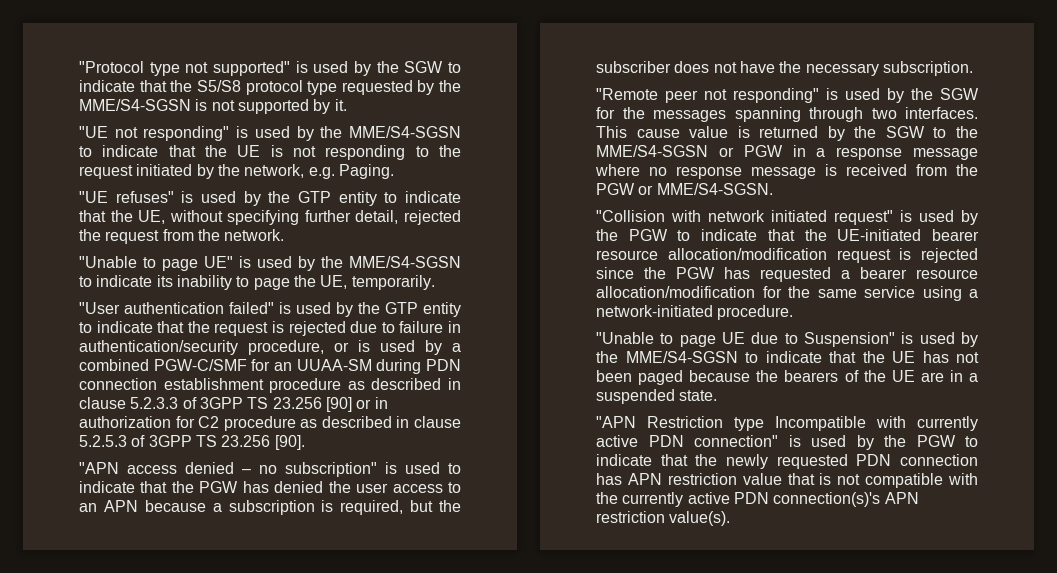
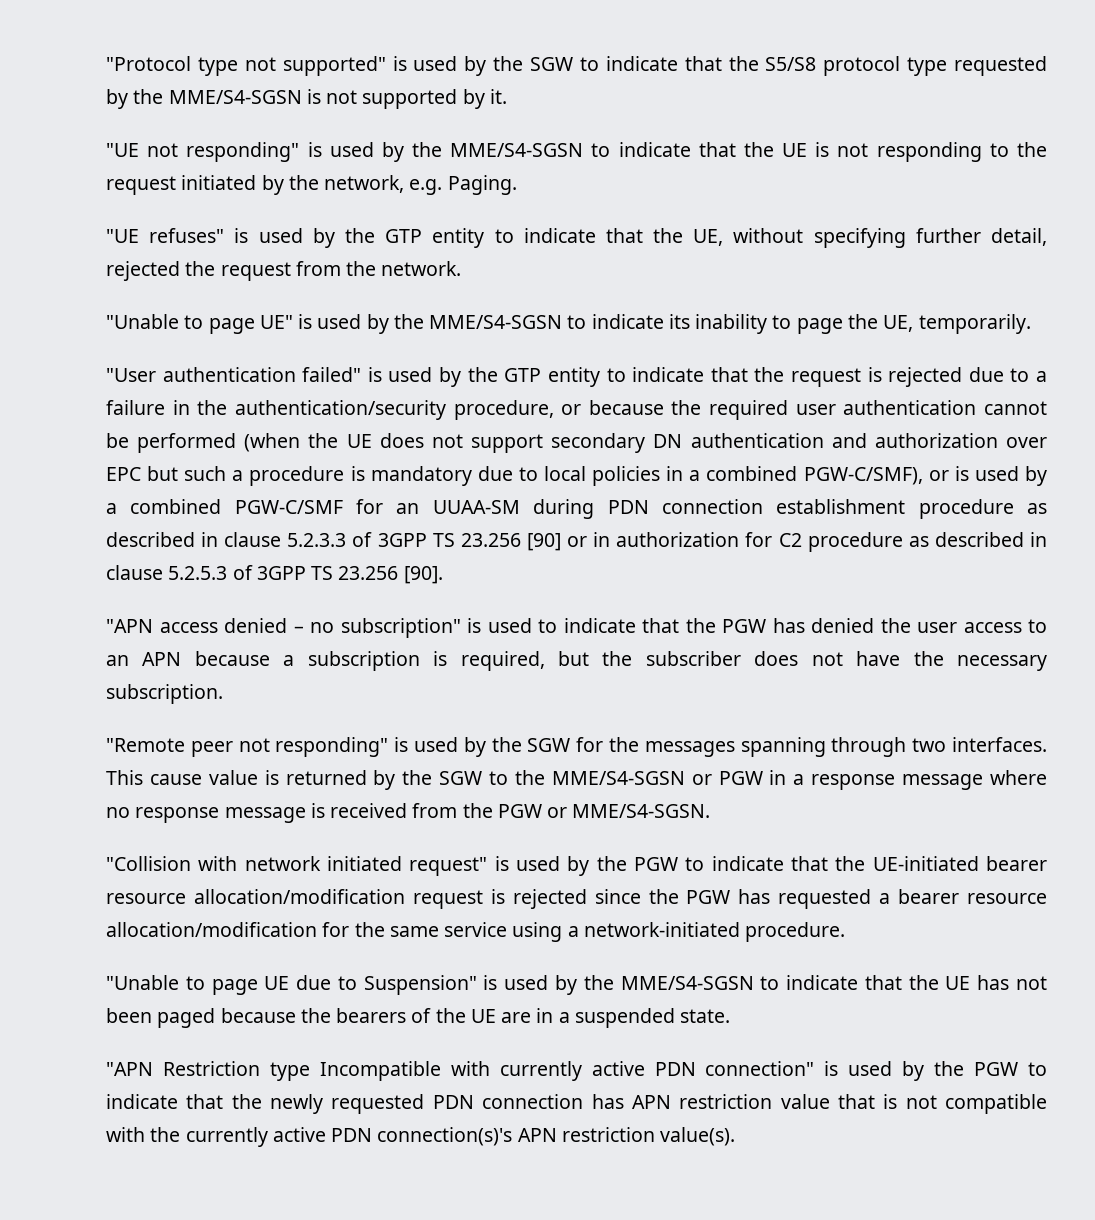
(395, 327) none -> [1035,371,1047,382] a
(462, 327) none -> [197,400,228,415] the
(349, 347) none -> [588,400,1047,420] [106,433,1048,453] [106,466,949,486] because the required user authentication cannot be performed (when the UE does not support secondary DN authentication and authorization over EPC but such a procedure is mandatory due to local policies in a combined PGW-C/SMF), or

